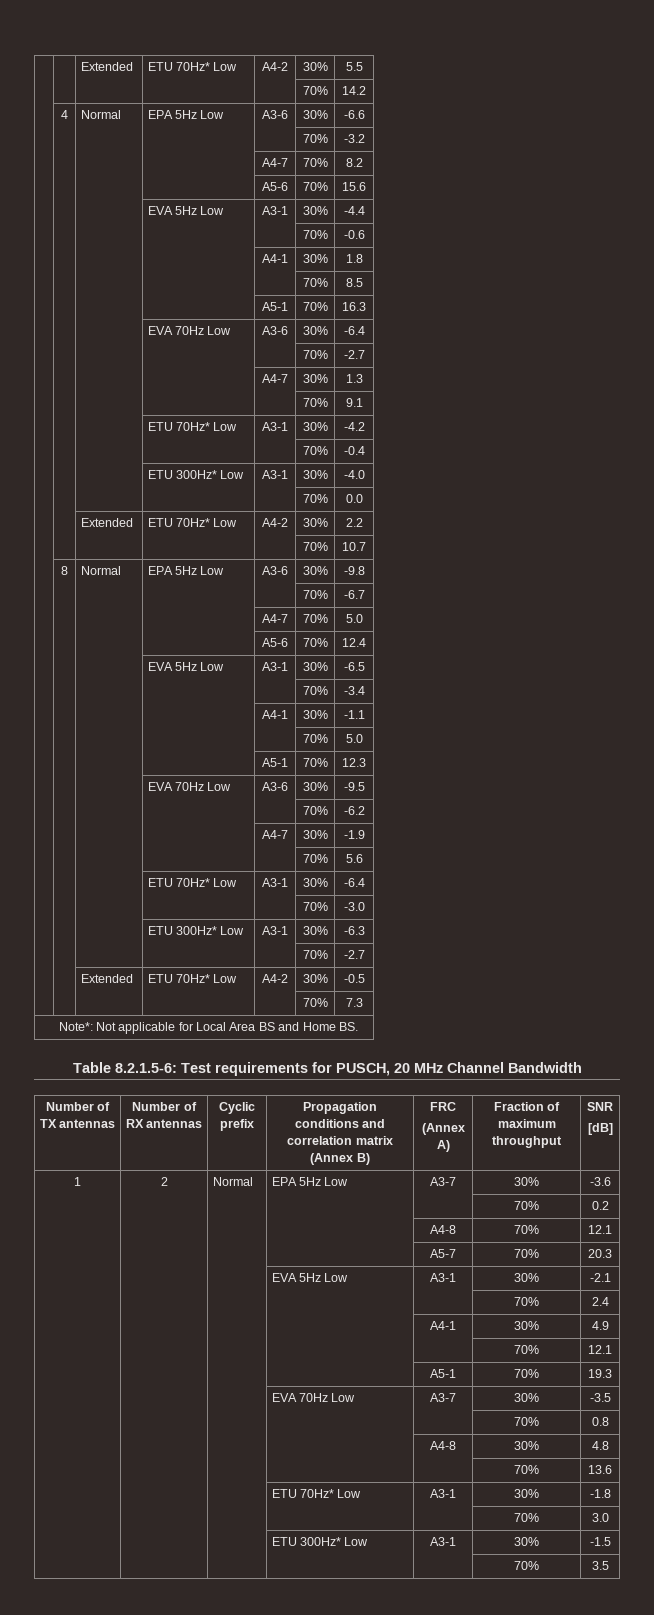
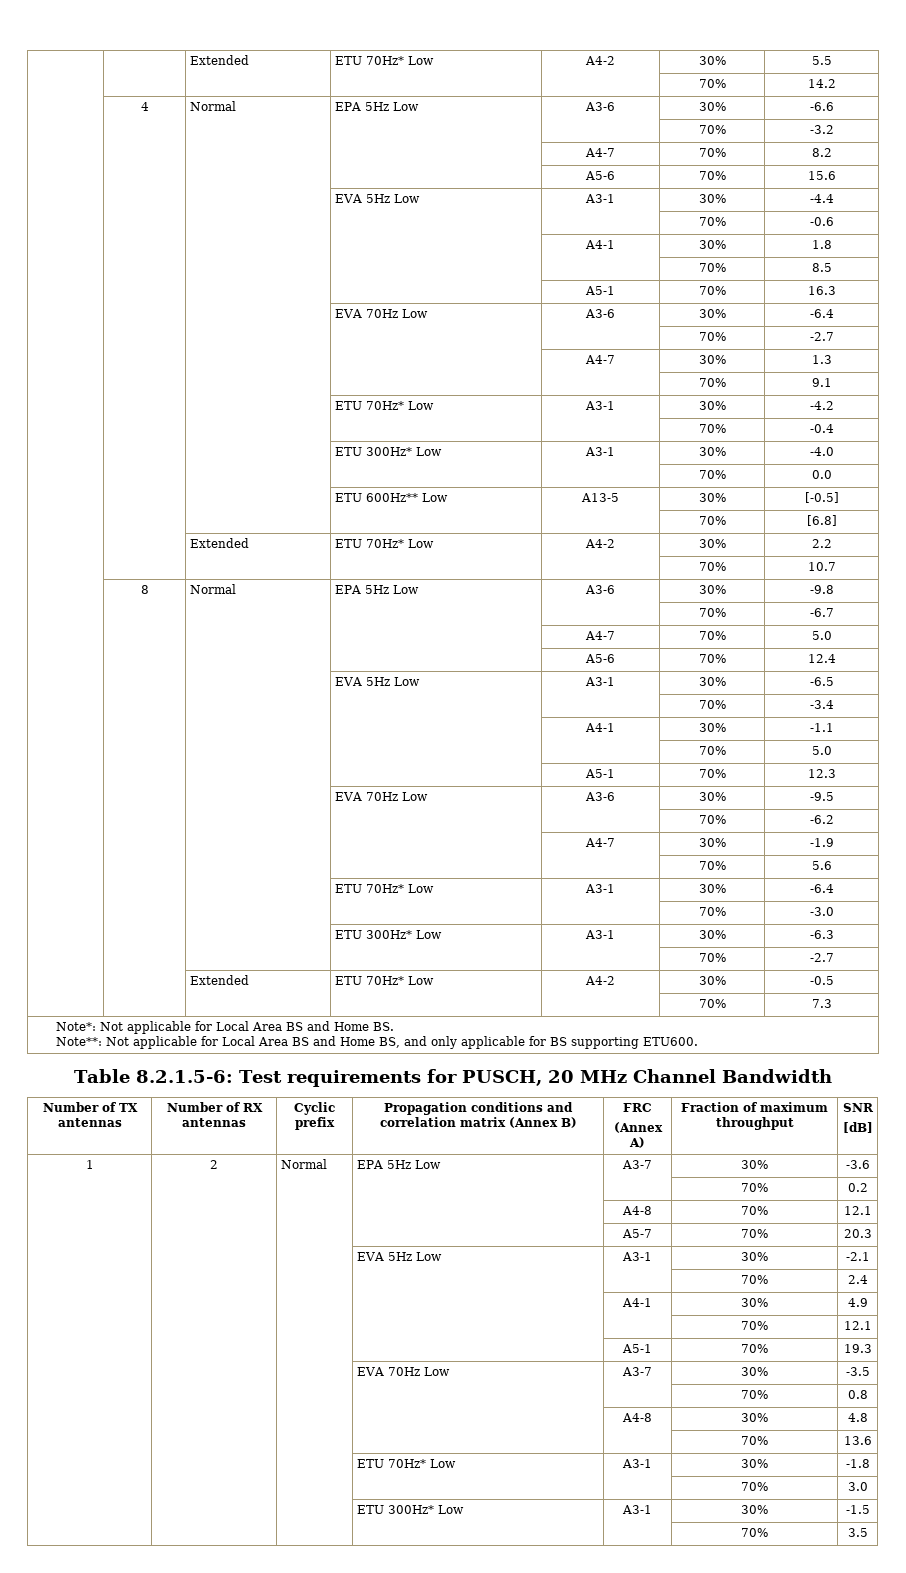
(363, 498) none -> [334,493,448,502] [581,493,619,502] [698,493,726,502] [804,492,839,503] [698,516,726,525] [806,515,837,526] // | | | ETU 600Hz** Low | A13-5 | 30% | [-0.5] // | | | | | 70% | [6.8]
(358, 1026) none -> [56,1036,699,1049] // Note**: Not applicable for Local Area BS and Home BS, and only applicable for BS supporting ETU600.

